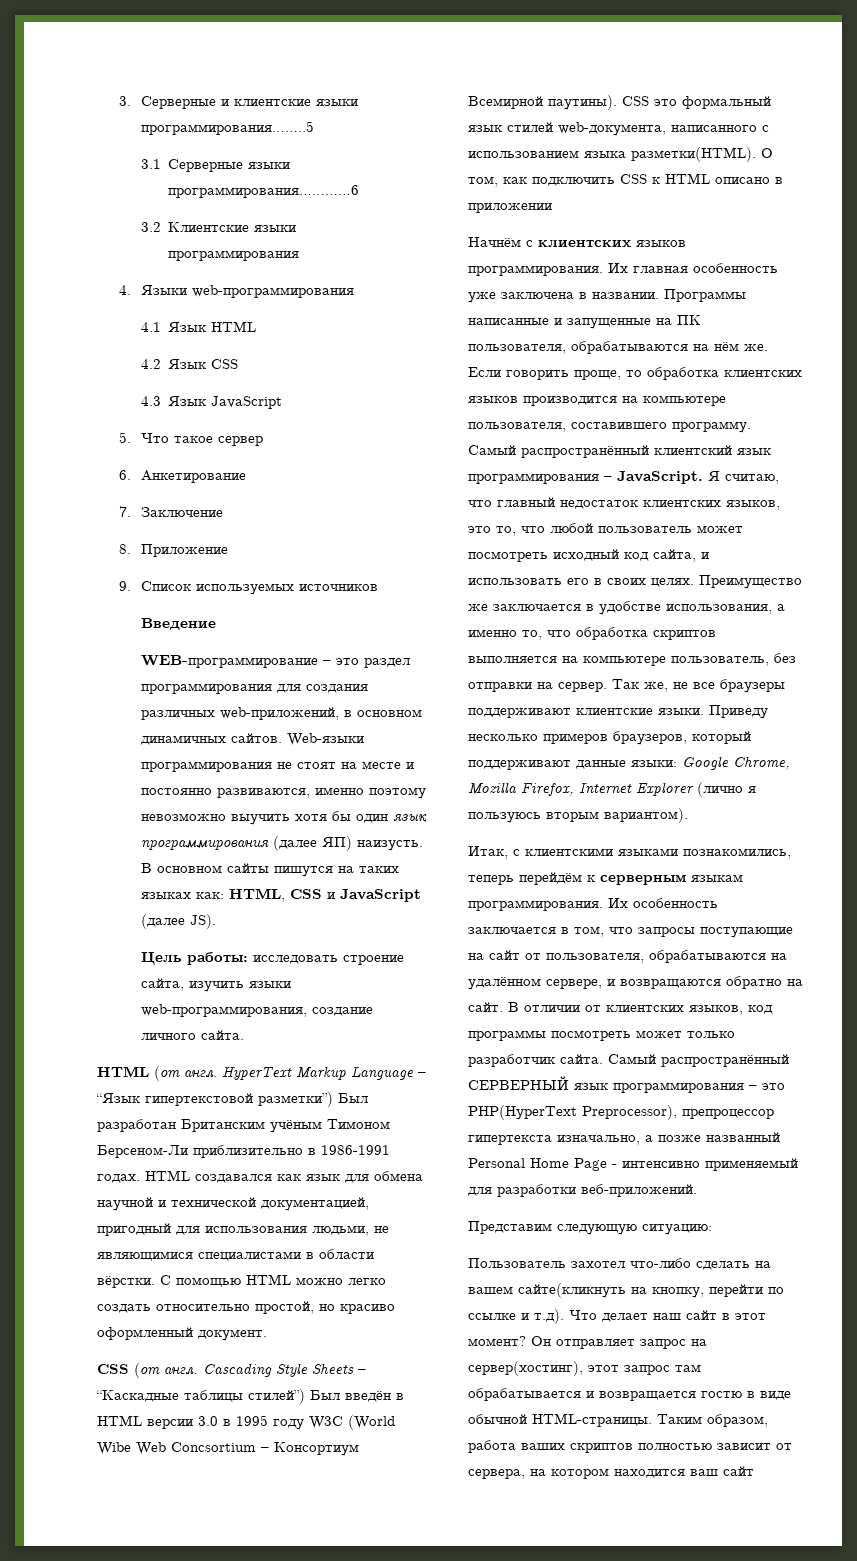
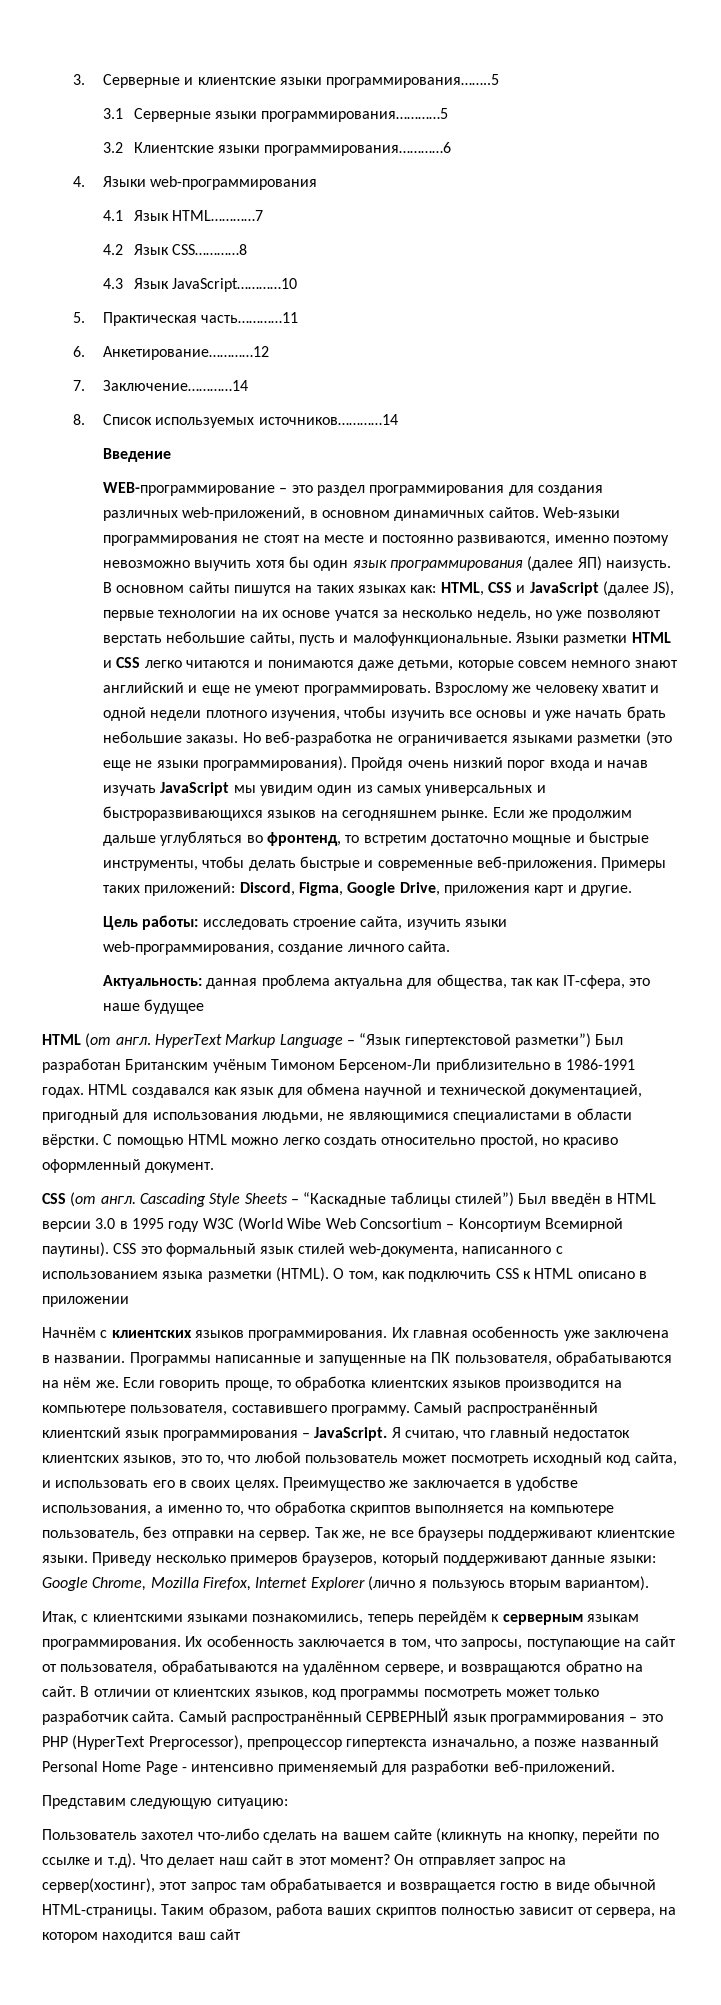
[168,185,360,198] программирования…………6 -> [261,108,449,122] программирования…………5
[168,250,300,261] программирования -> [264,142,452,156] программирования…………6
[211,321,257,332] HTML -> [171,210,263,221] HTML…………7
[211,359,239,369] CSS -> [171,244,247,255] CSS…………8
[211,396,283,409] JavaScript -> [171,278,297,292] JavaScript…………10
[140,433,263,446] Что такое сервер -> [103,312,299,326] Практическая часть…………11
[140,470,246,483] Анкетирование -> [103,346,270,360] Анкетирование…………12
[140,507,223,517] [118,544,228,557] [118,581,131,591] Заключение // 8. Приложение // 9. -> [103,380,249,391] [72,414,85,425] Заключение…………14 // 8.
[298,584,378,591] источников -> [258,414,398,425] источников…………14
[189,914,216,929] JS). -> [653,581,675,596] [103,610,661,621] [103,631,671,646] [103,657,678,671] [103,682,660,696] [103,706,666,721] [103,731,672,746] [103,756,649,771] [103,782,546,796] [103,806,633,821] [103,831,649,846] [103,856,667,871] [103,882,632,896] JS), первые технологии на их основе учатся за несколько недель, но уже позволяют верстать небольшие сайты, пусть и малофункциональные. Языки разметки HTML и CSS легко читаются и понимаются даже детьми, которые совсем немного знают английский и еще не умеют программировать. Взрослому же человеку хватит и одной недели плотного изучения, чтобы изучить все основы и уже начать брать небольшие заказы. Но веб-разработка не ограничивается языками разметки (это еще не языки программирования). Пройдя очень низкий порог входа и начав изучать JavaScript мы увидим один из самых универсальных и быстроразвивающихся языков на сегодняшнем рынке. Если же продолжим дальше углубляться во фронтенд, то встретим достаточно мощные и быстрые инструменты, чтобы делать быстрые и современные веб-приложения. Примеры таких приложений: Discord, Figma, Google Drive, приложения карт и другие.
(244, 1035) none -> [103,974,650,989] [103,999,205,1014] // Актуальность: данная проблема актуальна для общества, так как IT-сфера, это наше будущее
[631,147,756,162] разметки(HTML). -> [207,1267,329,1282] разметки (HTML).
[638,927,695,937] запросы -> [461,1639,523,1650] запросы,
[468,1105,577,1120] PHP(HyperText -> [42,1735,146,1750] PHP (HyperText
[518,1283,626,1298] сайте(кликнуть -> [393,1828,503,1843] сайте (кликнуть

